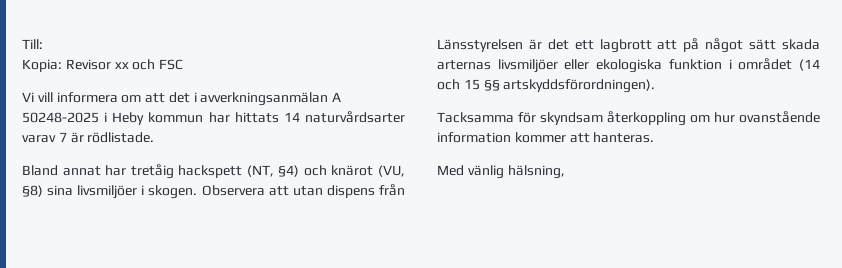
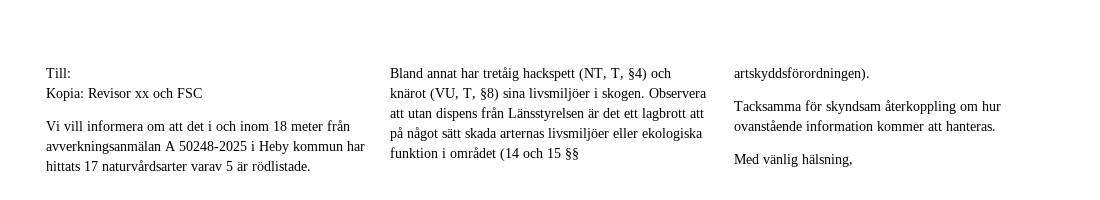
(197, 97) none -> [216,120,350,131] och inom 18 meter från
[283,112,300,122] 14 -> [84,161,98,171] 17
[58,132,67,142] 7 -> [226,161,233,171] 5
(274, 171) none -> [611,68,624,80] T,
(405, 171) none -> [463,88,476,100] T,

